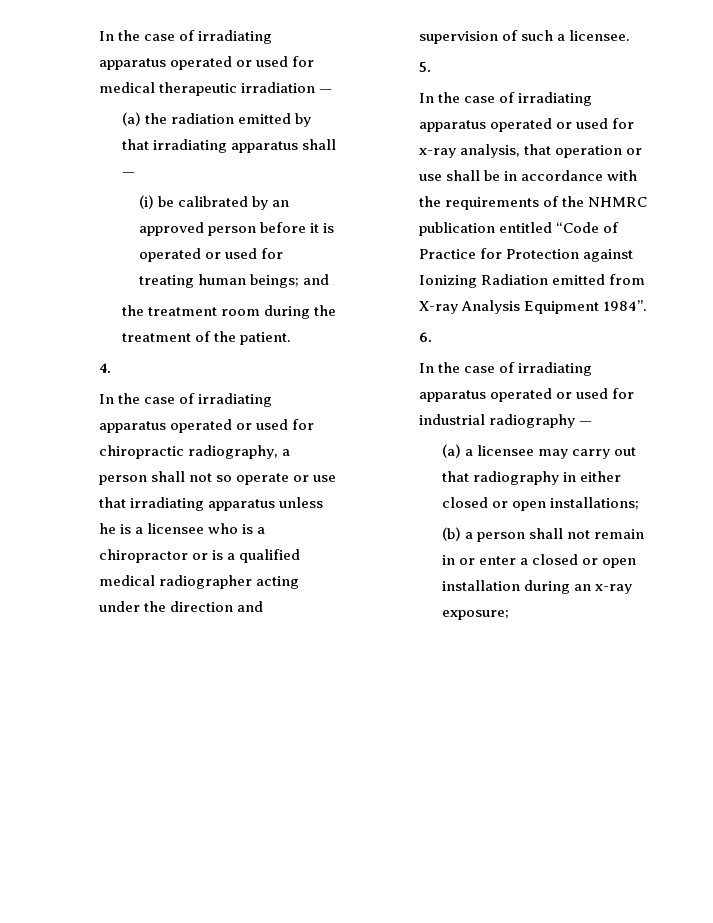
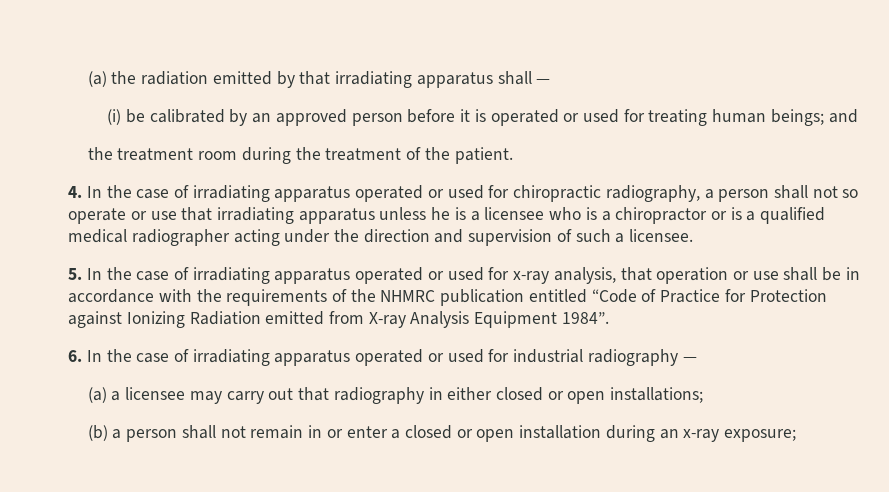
[98,30,273,44] [98,56,315,70] [98,82,333,96] In the case of irradiating apparatus operated or used for medical therapeutic irradiation — // -> (87, 79) none
(111, 368) // -> (83, 192) none
(431, 67) // -> (83, 274) none
(432, 337) // -> (83, 356) none

